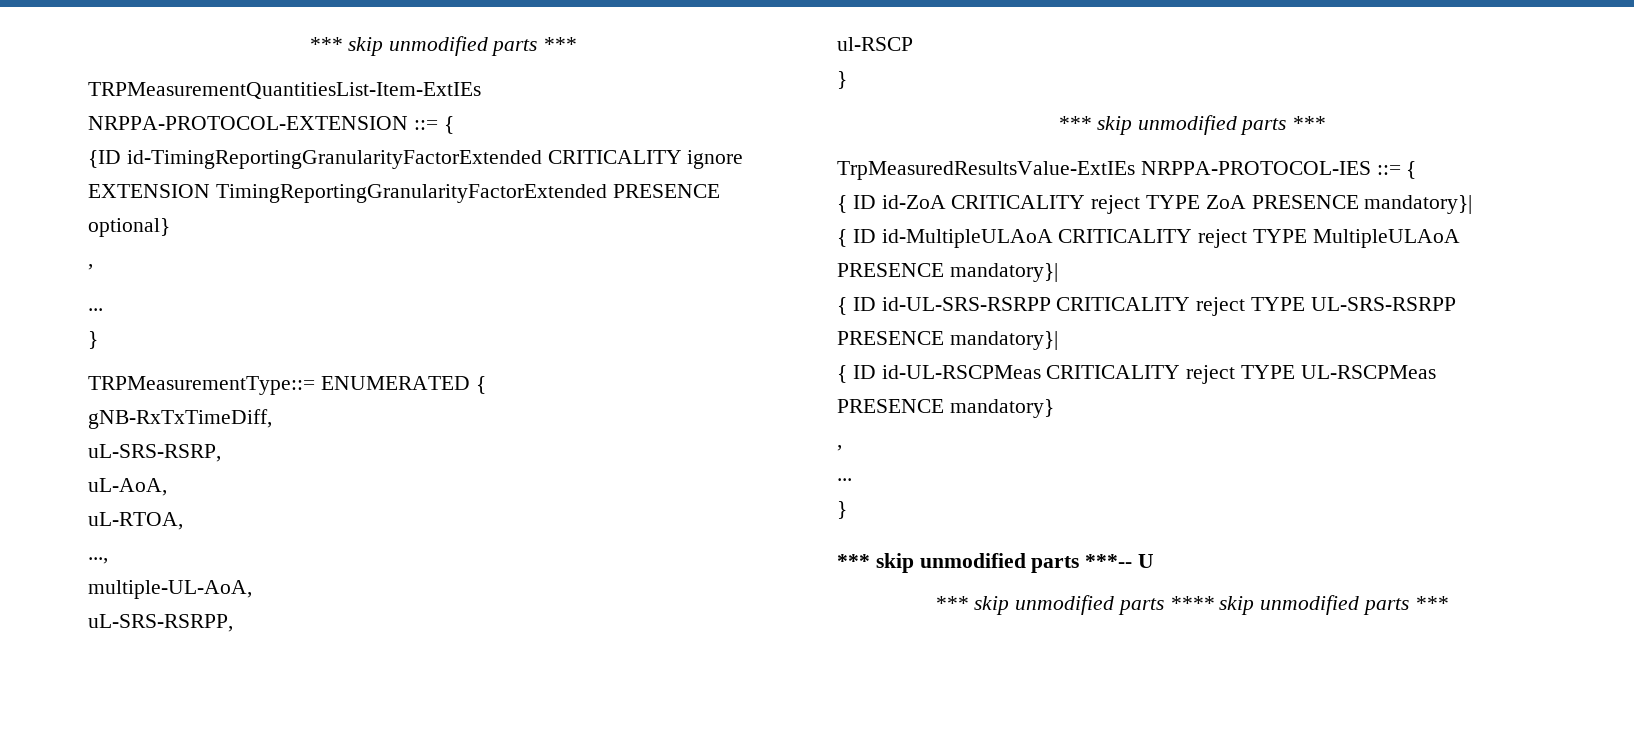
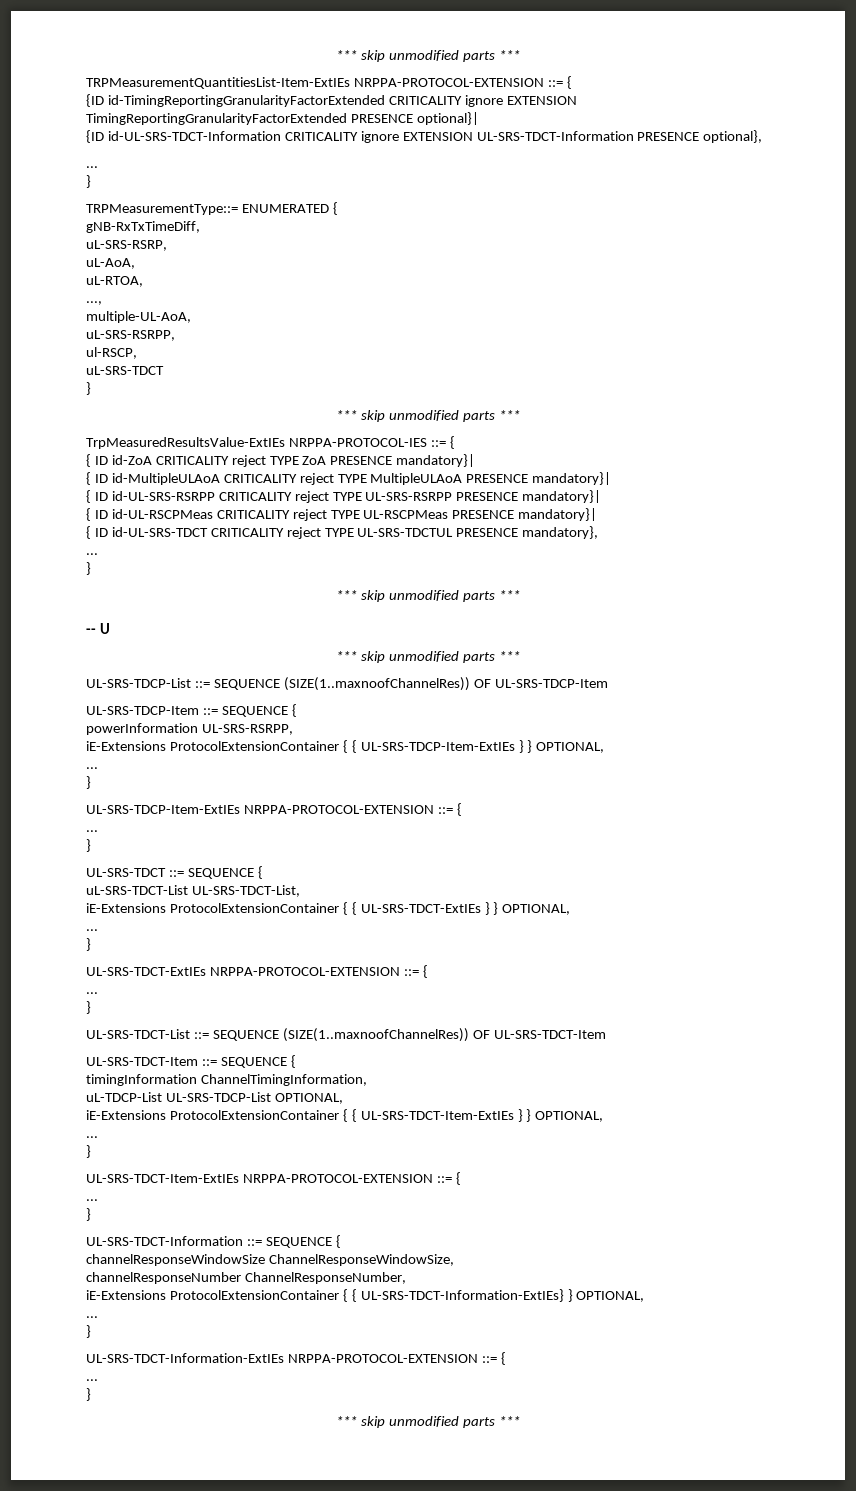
[88,218,170,237] [88,264,93,270] optional} // , -> [416,112,479,125] [86,130,763,143] optional}| // {ID id-UL-SRS-TDCT-Information CRITICALITY ignore EXTENSION UL-SRS-TDCT-Information PRESENCE optional},
[837,37,913,51] ul-RSCP -> [86,347,137,359] [86,366,164,375] ul-RSCP, // uL-SRS-TDCT
[949,399,1054,418] [837,445,842,451] [837,478,852,481] [837,501,847,519] [837,553,1133,573] mandatory} // , // ... // } // *** skip unmodified parts ***-- -> [518,508,598,521] [86,526,599,539] [86,553,98,555] [86,562,91,575] [336,590,520,602] [86,628,96,634] mandatory}| // { ID id-UL-SRS-TDCT CRITICALITY reject TYPE UL-SRS-TDCTUL PRESENCE mandatory}, // ... // } // *** skip unmodified parts *** // --
[1169,596,1214,610] **** -> [498,651,520,661] [86,677,608,691] [86,704,297,717] [86,723,293,735] [86,740,605,753] [86,767,98,769] [86,776,91,789] [86,803,462,816] [86,830,98,832] [86,839,91,852] [86,866,263,879] [86,885,300,897] [86,902,571,915] [86,929,98,931] [86,938,91,951] [86,965,428,978] [86,992,98,994] [86,1001,91,1014] [86,1028,606,1042] [86,1055,296,1068] [86,1074,367,1086] [86,1092,343,1104] [86,1109,604,1122] [86,1136,98,1138] [86,1145,91,1158] [86,1172,461,1185] [86,1199,98,1201] [86,1208,91,1221] [86,1235,341,1248] [86,1254,454,1266] [86,1272,406,1284] [86,1289,645,1302] [86,1316,98,1318] [86,1325,91,1338] [86,1352,506,1365] [86,1379,98,1381] [86,1388,91,1401] [336,1416,358,1426] *** // UL-SRS-TDCP-List ::= SEQUENCE (SIZE(1..maxnoofChannelRes)) OF UL-SRS-TDCP-Item // UL-SRS-TDCP-Item ::= SEQUENCE { // powerInformation UL-SRS-RSRPP, // iE-Extensions ProtocolExtensionContainer { { UL-SRS-TDCP-Item-ExtIEs } } OPTIONAL, // ... // } // UL-SRS-TDCP-Item-ExtIEs NRPPA-PROTOCOL-EXTENSION ::= { // ... // } // UL-SRS-TDCT ::= SEQUENCE { // uL-SRS-TDCT-List UL-SRS-TDCT-List, // iE-Extensions ProtocolExtensionContainer { { UL-SRS-TDCT-ExtIEs } } OPTIONAL, // ... // } // UL-SRS-TDCT-ExtIEs NRPPA-PROTOCOL-EXTENSION ::= { // ... // } // UL-SRS-TDCT-List ::= SEQUENCE (SIZE(1..maxnoofChannelRes)) OF UL-SRS-TDCT-Item // UL-SRS-TDCT-Item ::= SEQUENCE { // timingInformation ChannelTimingInformation, // uL-TDCP-List UL-SRS-TDCP-List OPTIONAL, // iE-Extensions ProtocolExtensionContainer { { UL-SRS-TDCT-Item-ExtIEs } } OPTIONAL, // ... // } // UL-SRS-TDCT-Item-ExtIEs NRPPA-PROTOCOL-EXTENSION ::= { // ... // } // UL-SRS-TDCT-Information ::= SEQUENCE { // channelResponseWindowSize ChannelResponseWindowSize, // channelResponseNumber ChannelResponseNumber, // iE-Extensions ProtocolExtensionContainer { { UL-SRS-TDCT-Information-ExtIEs} } OPTIONAL, // ... // } // UL-SRS-TDCT-Information-ExtIEs NRPPA-PROTOCOL-EXTENSION ::= { // ... // } // ***

